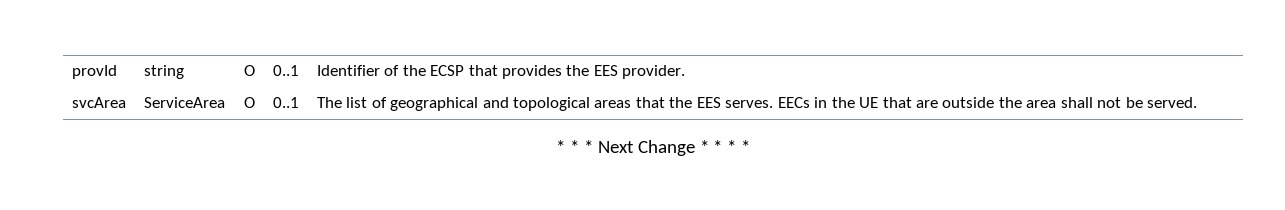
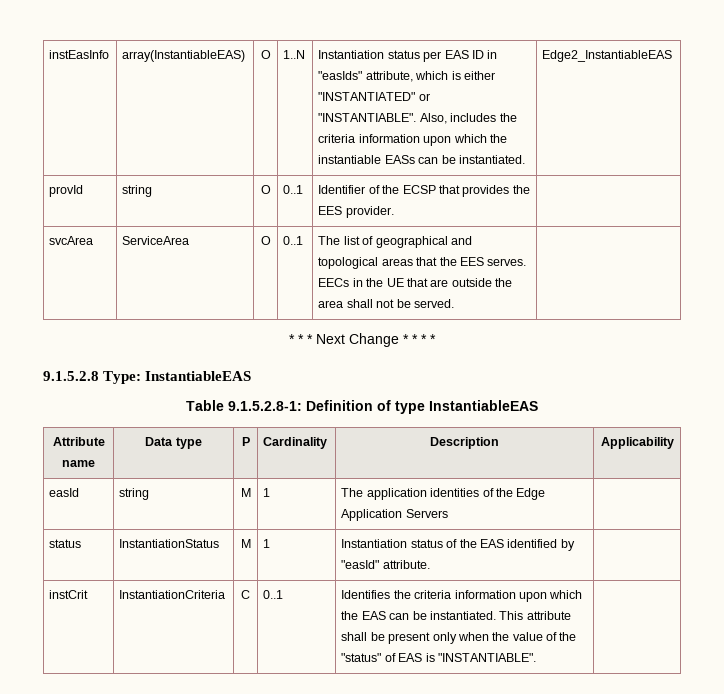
(71, 72) none -> [49,50,110,59] [122,50,246,62] [260,50,271,59] [283,50,306,59] [318,50,498,62] [318,71,495,82] [318,92,430,101] [318,113,517,124] [318,134,507,146] [318,155,525,164] [542,50,673,62] instEasInfo | array(InstantiableEAS) | O | 1..N | Instantiation status per EAS ID in "easIds" attribute, which is either "INSTANTIATED" or "INSTANTIABLE". Also, includes the criteria information upon which the instantiable EASs can be instantiated. | Edge2_InstantiableEAS //
(751, 146) none -> [43,371,252,384] [186,400,538,414] [52,437,105,446] [62,460,95,467] [145,437,202,449] [241,437,250,446] [263,437,328,449] [430,437,499,449] [600,437,674,449] [49,488,80,497] [119,488,150,500] [240,488,251,497] [263,488,271,497] [341,488,546,500] [341,509,448,521] [49,539,82,548] [119,539,220,548] [240,539,251,548] [263,539,271,548] [341,539,575,551] [341,560,430,569] [49,590,89,599] [119,590,226,599] [241,590,250,599] [263,590,284,599] [341,590,583,602] [341,611,571,620] [341,632,577,644] [341,653,536,662] // 9.1.5.2.8 Type: InstantiableEAS // Table 9.1.5.2.8-1: Definition of type InstantiableEAS // Attribute name | Data type | P | Cardinality | Description | Applicability // easId | string | M | 1 | The application identities of the Edge Application Servers | // status | InstantiationStatus | M | 1 | Instantiation status of the EAS identified by "easId" attribute. | // instCrit | InstantiationCriteria | C | 0..1 | Identifies the criteria information upon which the EAS can be instantiated. This attribute shall be present only when the value of the "status" of EAS is "INSTANTIABLE". |

